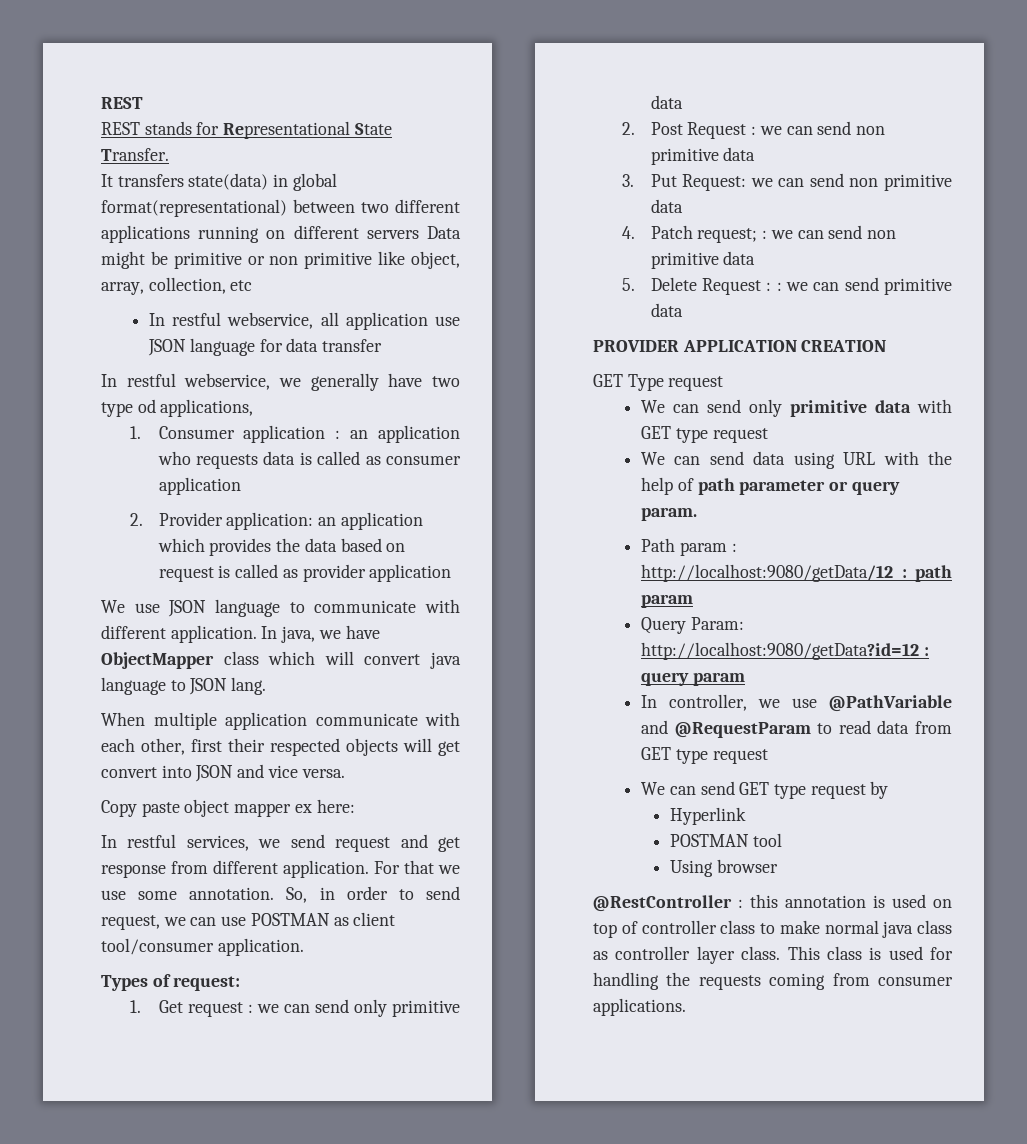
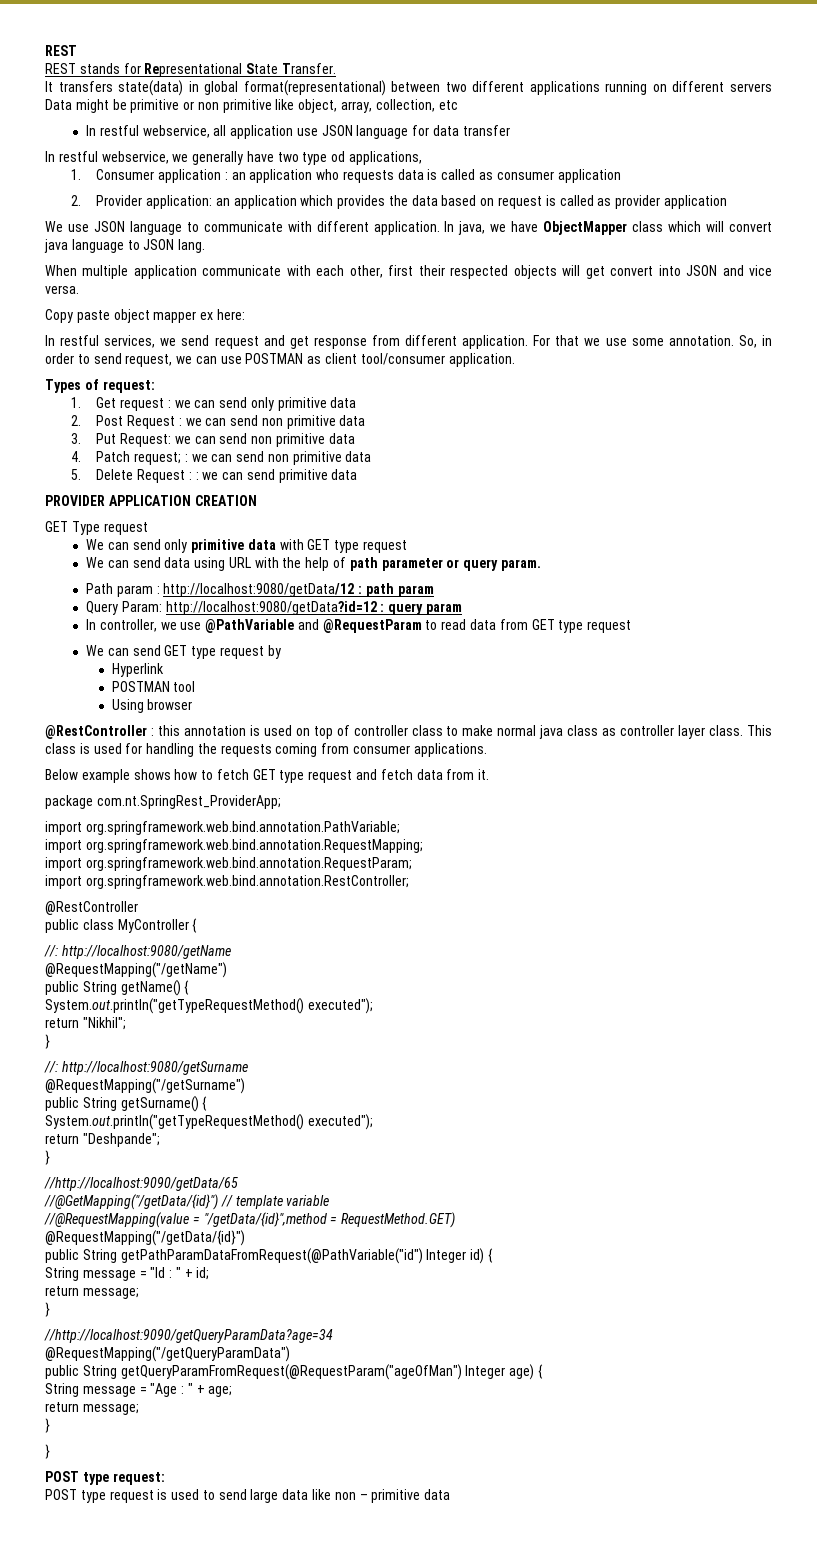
(686, 1007) none -> [45,769,490,783] [45,795,281,809] [45,821,400,835] [45,839,423,853] [45,857,412,871] [45,875,409,889] [45,901,138,915] [45,918,198,933] [44,945,231,959] [45,962,227,978] [45,980,190,996] [45,998,373,1014] [45,1017,126,1030] [45,1034,50,1049] [44,1061,248,1075] [45,1078,245,1094] [45,1096,208,1112] [45,1114,373,1130] [45,1133,160,1147] [45,1150,50,1165] [44,1177,238,1191] [44,1194,330,1210] [44,1212,456,1228] [45,1230,245,1246] [45,1248,493,1264] [45,1267,210,1281] [45,1286,139,1299] [45,1302,50,1317] [44,1329,333,1343] [45,1346,290,1362] [45,1364,543,1380] [45,1383,233,1397] [45,1402,139,1415] [45,1418,50,1433] [45,1444,50,1459] [45,1471,165,1485] [45,1489,451,1503] // Below example shows how to fetch GET type request and fetch data from it. // package com.nt.SpringRest_ProviderApp; // import org.springframework.web.bind.annotation.PathVariable; // import org.springframework.web.bind.annotation.RequestMapping; // import org.springframework.web.bind.annotation.RequestParam; // import org.springframework.web.bind.annotation.RestController; // @RestController // public class MyController { // //: http://localhost:9080/getName // @RequestMapping("/getName") // public String getName() { // System.out.println("getTypeRequestMethod() executed"); // return "Nikhil"; // } // //: http://localhost:9080/getSurname // @RequestMapping("/getSurname") // public String getSurname() { // System.out.println("getTypeRequestMethod() executed"); // return "Deshpande"; // } // //http://localhost:9090/getData/65 // //@GetMapping("/getData/{id}") // template variable // //@RequestMapping(value = "/getData/{id}",method = RequestMethod.GET) // @RequestMapping("/getData/{id}") // public String getPathParamDataFromRequest(@PathVariable("id") Integer id) { // String message = "Id : " + id; // return message; // } // //http://localhost:9090/getQueryParamData?age=34 // @RequestMapping("/getQueryParamData") // public String getQueryParamFromRequest(@RequestParam("ageOfMan") Integer age) { // String message = "Age : " + age; // return message; // } // } // POST type request: // POST type request is used to send large data like non – primitive data

